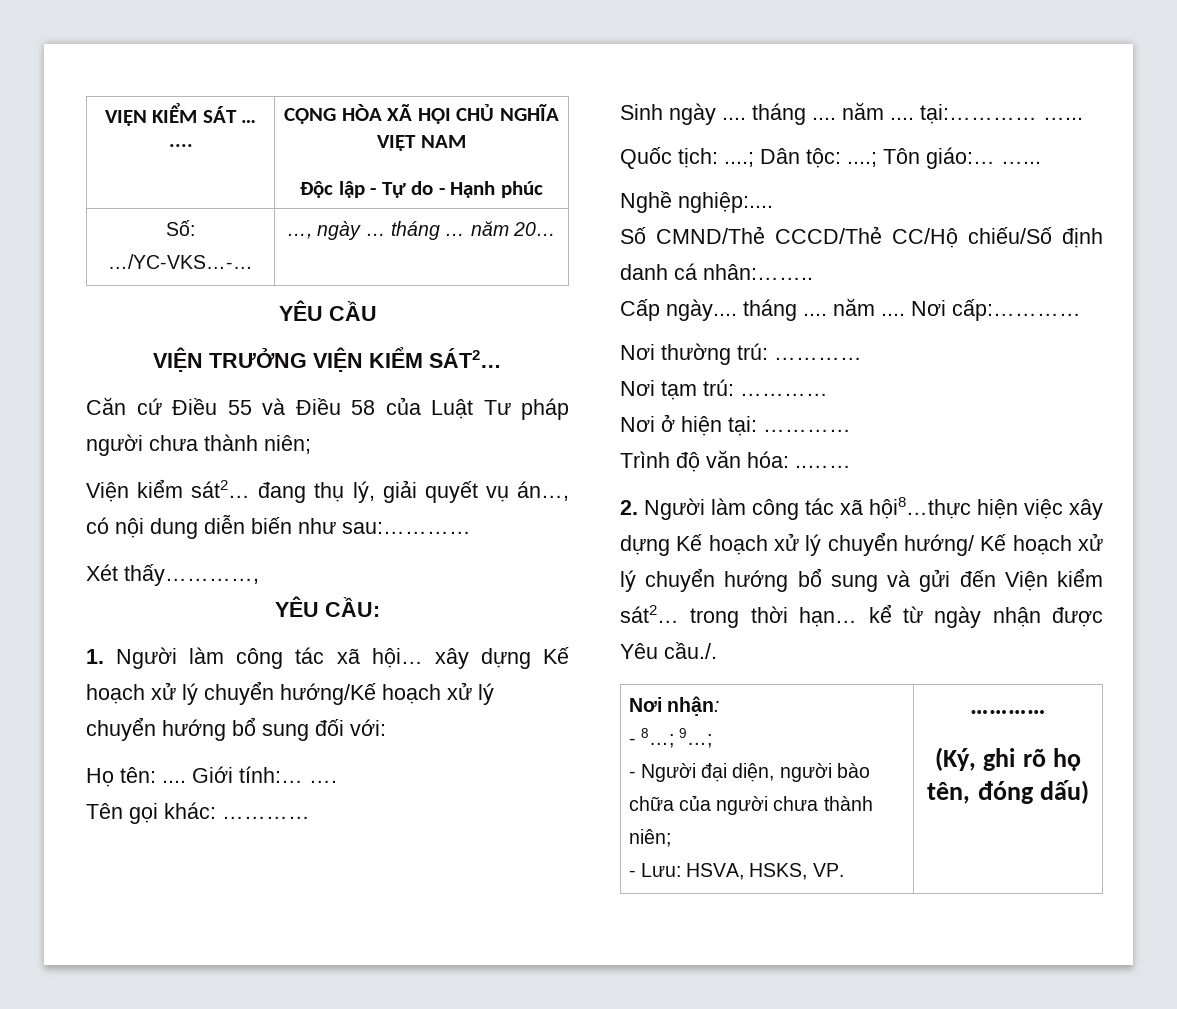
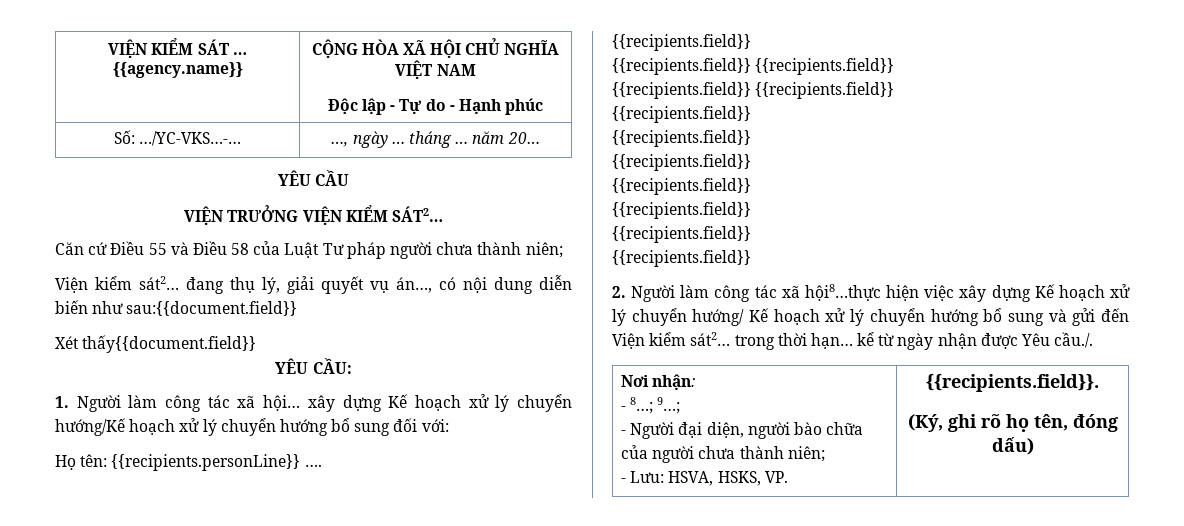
[168,144,193,147] .... -> [112,62,243,78] {{agency.name}}
[342,522,471,534] sau:………… -> [126,301,298,316] sau:{{document.field}}
[124,564,259,586] thấy…………, -> [82,335,257,353] thấy{{document.field}}
[162,766,337,783] [86,802,310,824] [620,102,1083,125] [620,147,1041,169] [620,191,773,213] [620,226,1103,248] [620,263,813,280] [620,298,1081,321] [620,343,862,365] [620,379,828,400] [620,414,851,436] [620,450,851,472] .... Giới tính:… …. // Tên gọi khác: ………… // Sinh ngày .... tháng .... năm .... tại:………… …... // Quốc tịch: ....; Dân tộc: ....; Tôn giáo:… …... // Nghề nghiệp:.... // Số CMND/Thẻ CCCD/Thẻ CC/Hộ chiếu/Số định danh cá nhân:…….. // Cấp ngày.... tháng .... năm .... Nơi cấp:………… // Nơi thường trú: ………… // Nơi tạm trú: ………… // Nơi ở hiện tại: ………… // Trình độ văn hóa: ..…… -> [111,454,322,471] [612,34,751,51] [612,58,895,75] [612,82,895,99] [612,106,751,123] [612,130,751,147] [612,154,751,171] [612,178,751,195] [612,202,751,219] [612,226,751,243] [612,250,751,267] {{recipients.personLine}} …. // {{recipients.field}} // {{recipients.field}} {{recipients.field}} // {{recipients.field}} {{recipients.field}} // {{recipients.field}} // {{recipients.field}} // {{recipients.field}} // {{recipients.field}} // {{recipients.field}} // {{recipients.field}} // {{recipients.field}}
[970,710,1046,714] ………… -> [926,374,1099,392] {{recipients.field}}.

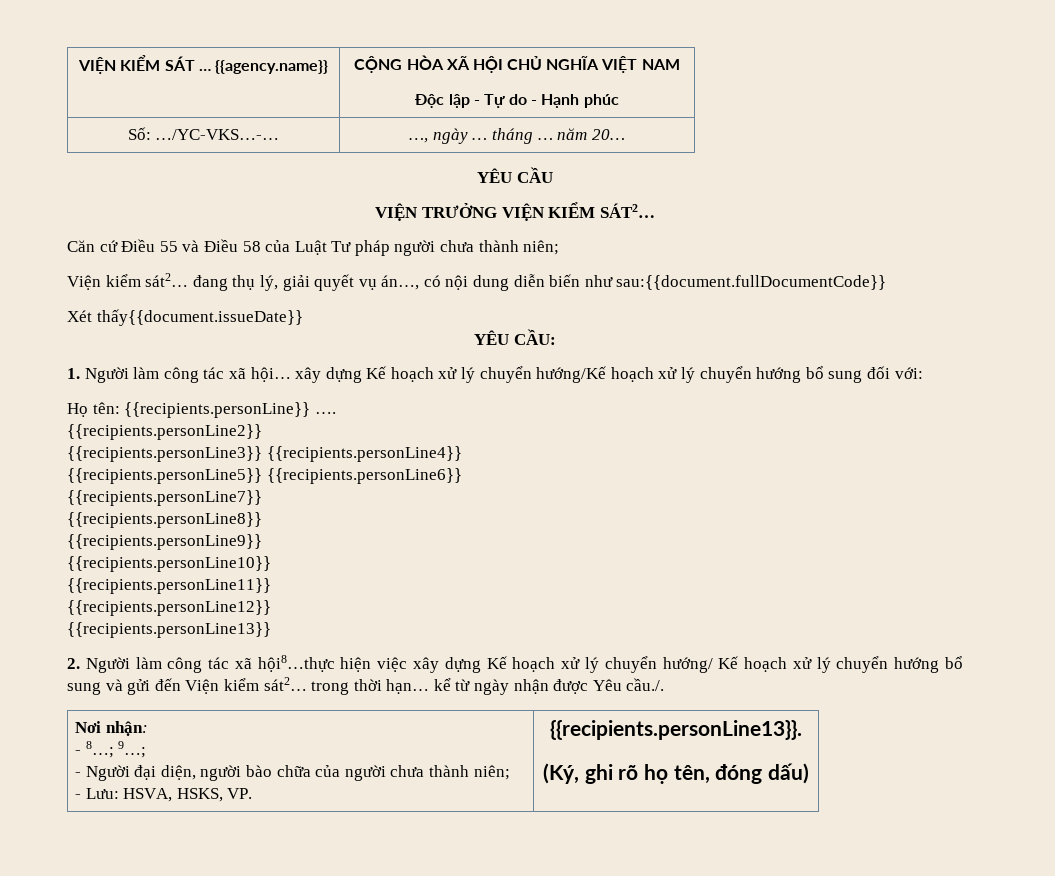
[126,301,298,316] sau:{{document.field}} -> [616,275,887,290] sau:{{document.fullDocumentCode}}
[82,335,257,353] thấy{{document.field}} -> [96,309,303,326] thấy{{document.issueDate}}
[612,34,751,51] [612,58,895,75] [612,82,895,99] [612,106,751,123] [612,130,751,147] [612,154,751,171] [612,178,751,195] [612,202,751,219] [612,226,751,243] [612,250,751,267] {{recipients.field}} // {{recipients.field}} {{recipients.field}} // {{recipients.field}} {{recipients.field}} // {{recipients.field}} // {{recipients.field}} // {{recipients.field}} // {{recipients.field}} // {{recipients.field}} // {{recipients.field}} // {{recipients.field}} -> [67,424,262,440] [67,446,462,462] [67,468,462,484] [67,490,262,506] [67,512,262,528] [67,534,262,550] [67,556,271,572] [67,578,271,594] [67,600,271,616] [67,622,271,638] {{recipients.personLine2}} // {{recipients.personLine3}} {{recipients.personLine4}} // {{recipients.personLine5}} {{recipients.personLine6}} // {{recipients.personLine7}} // {{recipients.personLine8}} // {{recipients.personLine9}} // {{recipients.personLine10}} // {{recipients.personLine11}} // {{recipients.personLine12}} // {{recipients.personLine13}}
[926,374,1099,392] {{recipients.field}}. -> [550,720,802,740] {{recipients.personLine13}}.

